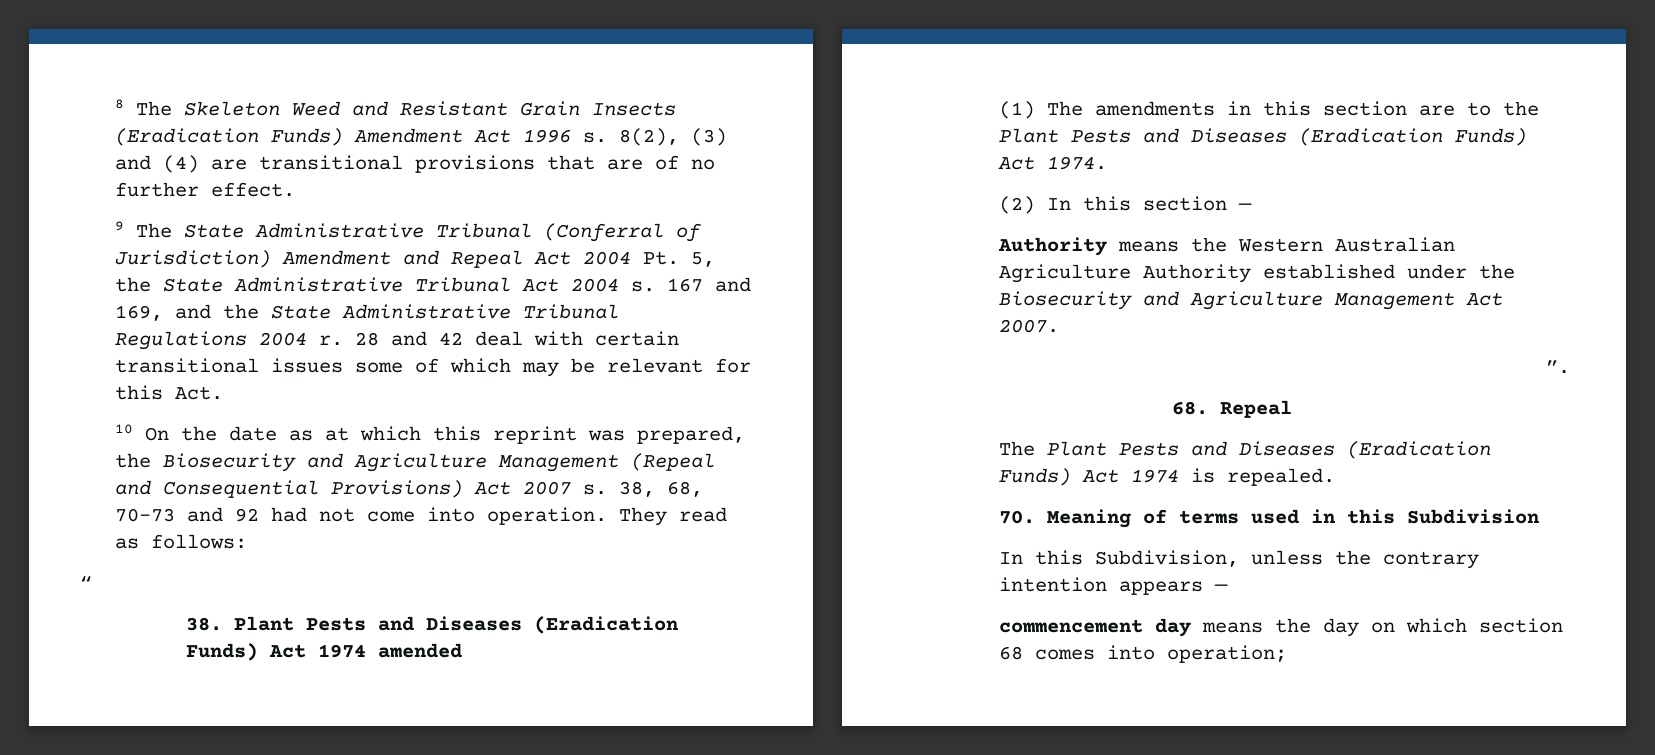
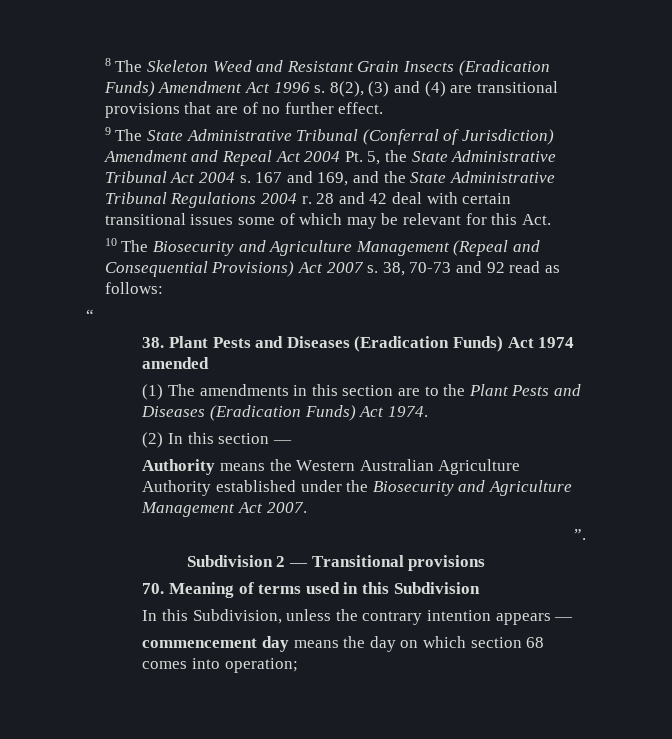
[145,426,746,444] [115,453,152,468] On the date as at which this reprint was prepared, the -> [121,240,149,252] The
[667,481,704,497] 68, -> (405, 269) none
[271,507,668,526] had not come into operation. They -> (505, 267) none
[1171,400,1292,418] [999,441,1492,459] [999,468,1336,486] 68. Repeal // The Plant Pests and Diseases (Eradication Funds) Act 1974 is repealed. -> [186,555,486,571] Subdivision 2 — Transitional provisions

